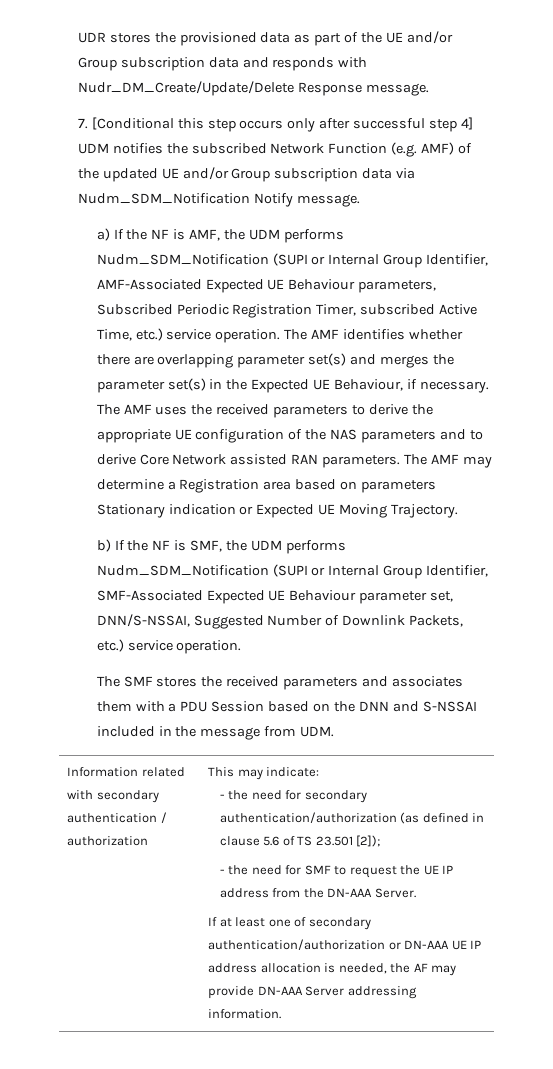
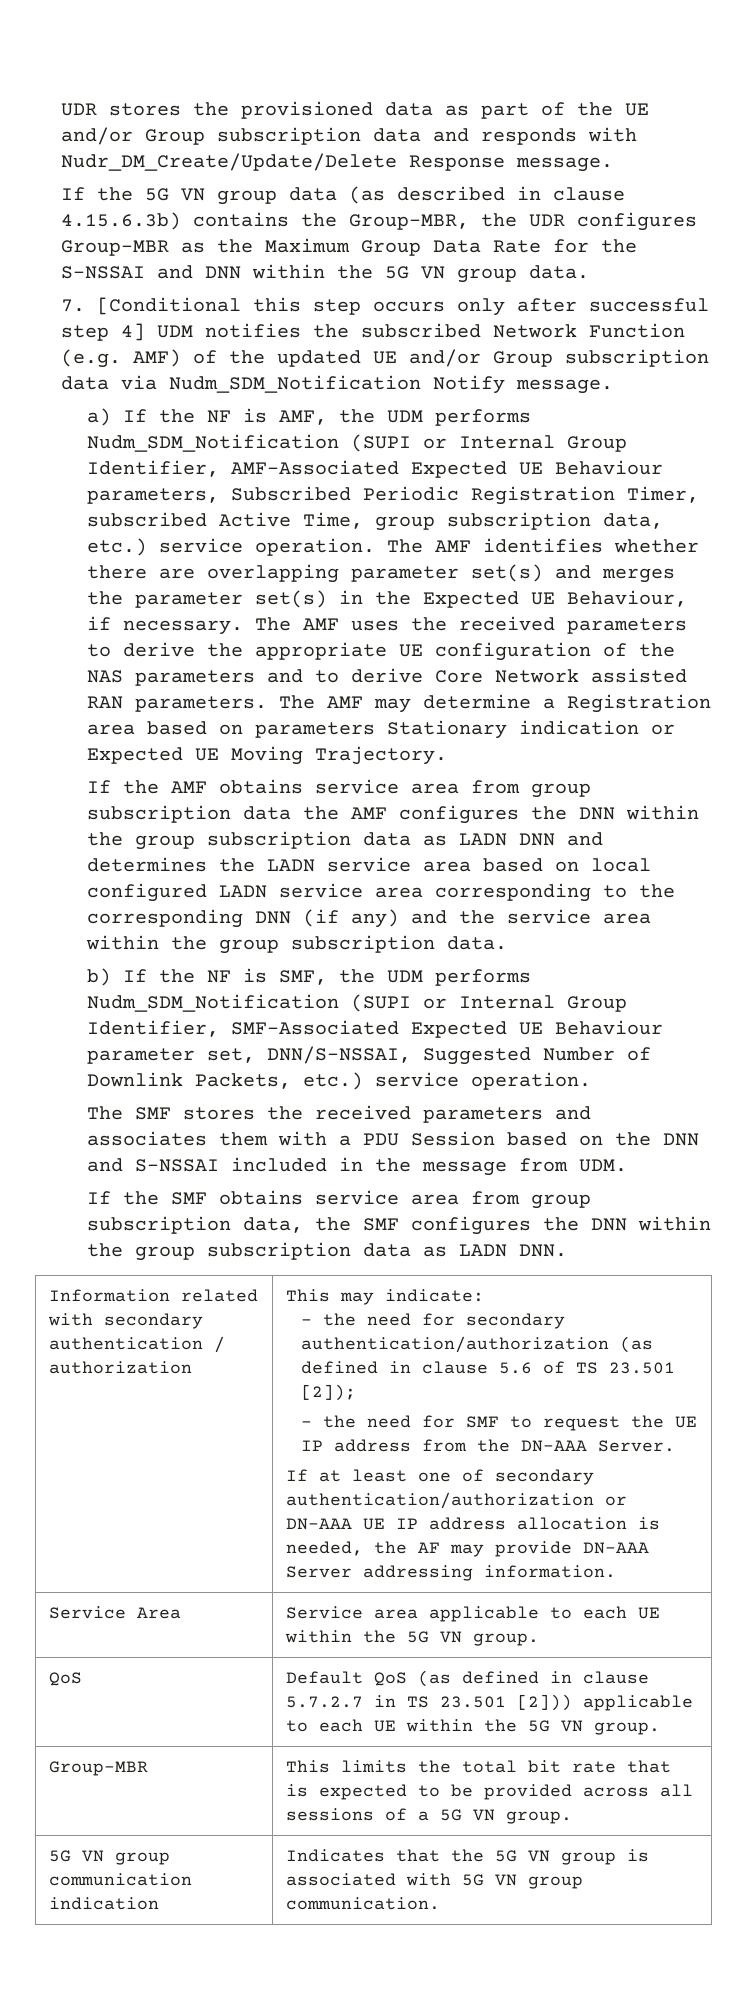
(429, 89) none -> [60,186,625,205] [60,212,697,231] [60,238,637,256] [60,264,589,283] // If the 5G VN group data (as described in clause 4.15.6.3b) contains the Group-MBR, the UDR configures Group-MBR as the Maximum Group Data Rate for the S-NSSAI and DNN within the 5G VN group data.
(132, 335) none -> [374,512,663,531] group subscription data,
(459, 511) none -> [86,779,591,798] [86,805,699,824] [86,831,603,850] [86,857,651,872] [86,883,675,902] [86,909,651,928] [85,935,507,954] // If the AMF obtains service area from group subscription data the AMF configures the DNN within the group subscription data as LADN DNN and determines the LADN service area based on local configured LADN service area corresponding to the corresponding DNN (if any) and the service area within the group subscription data.
(335, 731) none -> [86,1190,591,1209] [86,1216,711,1235] [86,1242,567,1261] // If the SMF obtains service area from group subscription data, the SMF configures the DNN within the group subscription data as LADN DNN.
(282, 1014) none -> [48,1606,181,1619] [285,1606,660,1622] [284,1630,539,1646] [48,1672,82,1686] [285,1670,649,1687] [285,1694,693,1711] [285,1719,660,1735] [48,1761,148,1776] [285,1760,671,1773] [285,1784,693,1800] [285,1808,572,1824] [48,1850,170,1865] [48,1873,192,1886] [48,1897,159,1910] [285,1849,649,1865] [285,1873,583,1889] [285,1897,440,1910] // Service Area | Service area applicable to each UE within the 5G VN group. // QoS | Default QoS (as defined in clause 5.7.2.7 in TS 23.501 [2])) applicable to each UE within the 5G VN group. // Group-MBR | This limits the total bit rate that is expected to be provided across all sessions of a 5G VN group. // 5G VN group communication indication | Indicates that the 5G VN group is associated with 5G VN group communication.

